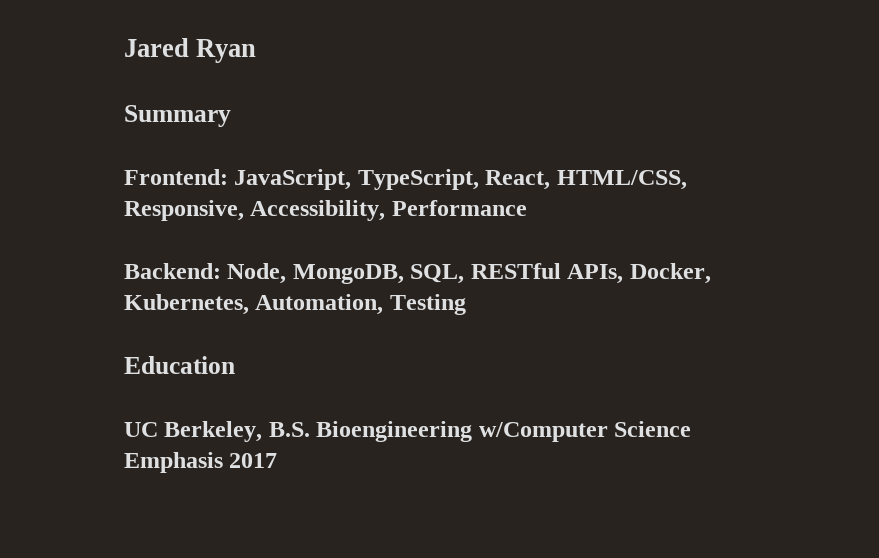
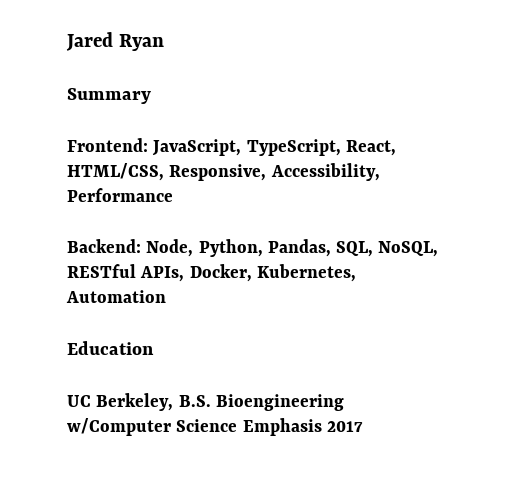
[292,264,465,284] MongoDB, SQL, -> [198,239,439,257] Python, Pandas, SQL, NoSQL,
[255,294,466,315] Automation, Testing -> [66,290,166,303] Automation

